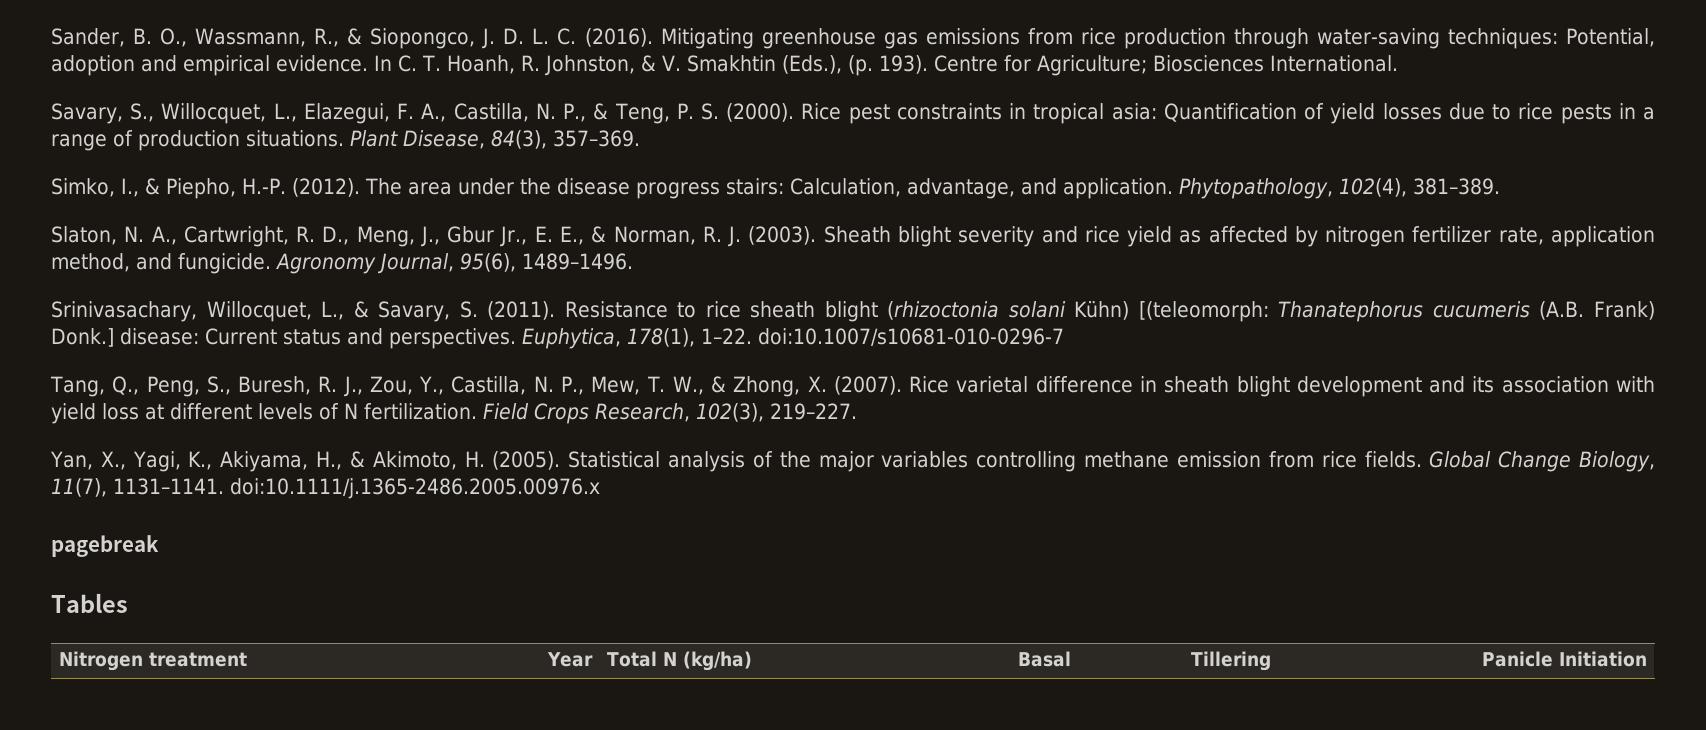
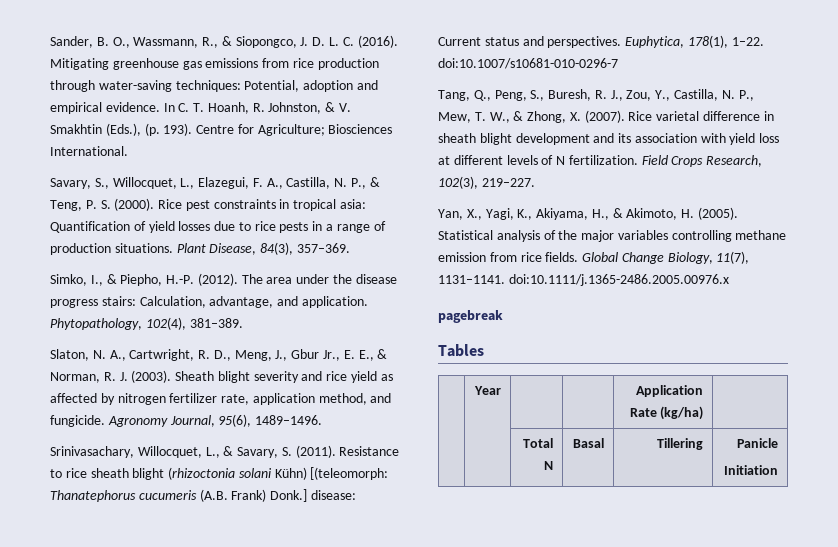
[59,651,248,671] Nitrogen treatment -> (484, 350) none
(593, 659) none -> [636,385,704,397] [629,406,704,420] | | Application Rate (kg/ha) | // | |
[683,651,753,671] (kg/ha) -> (554, 465) none
(1553, 659) none -> (779, 443) //

